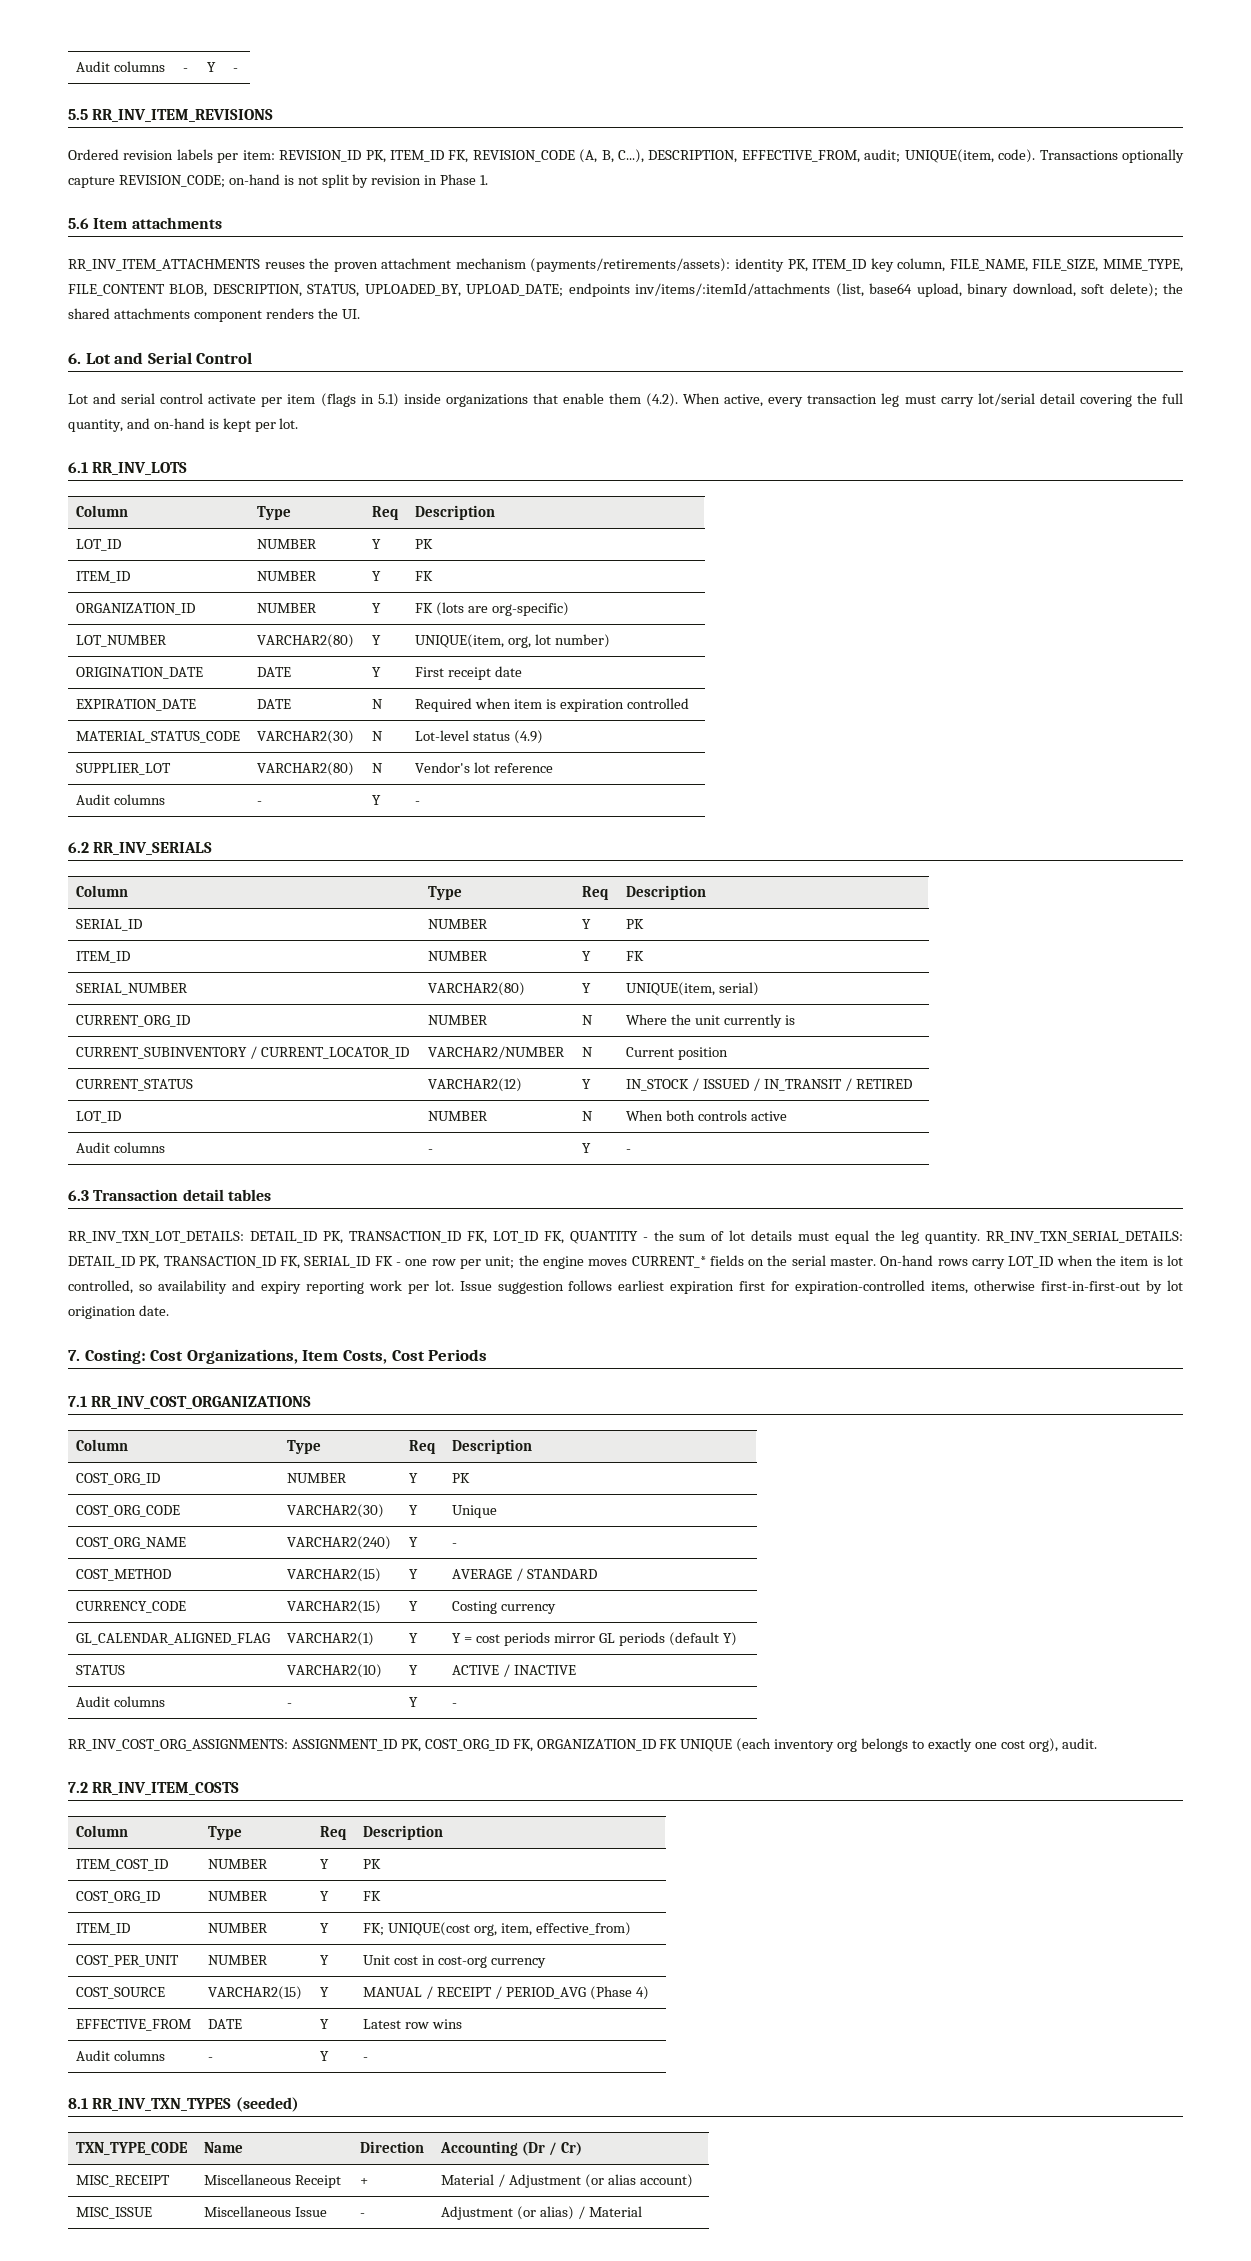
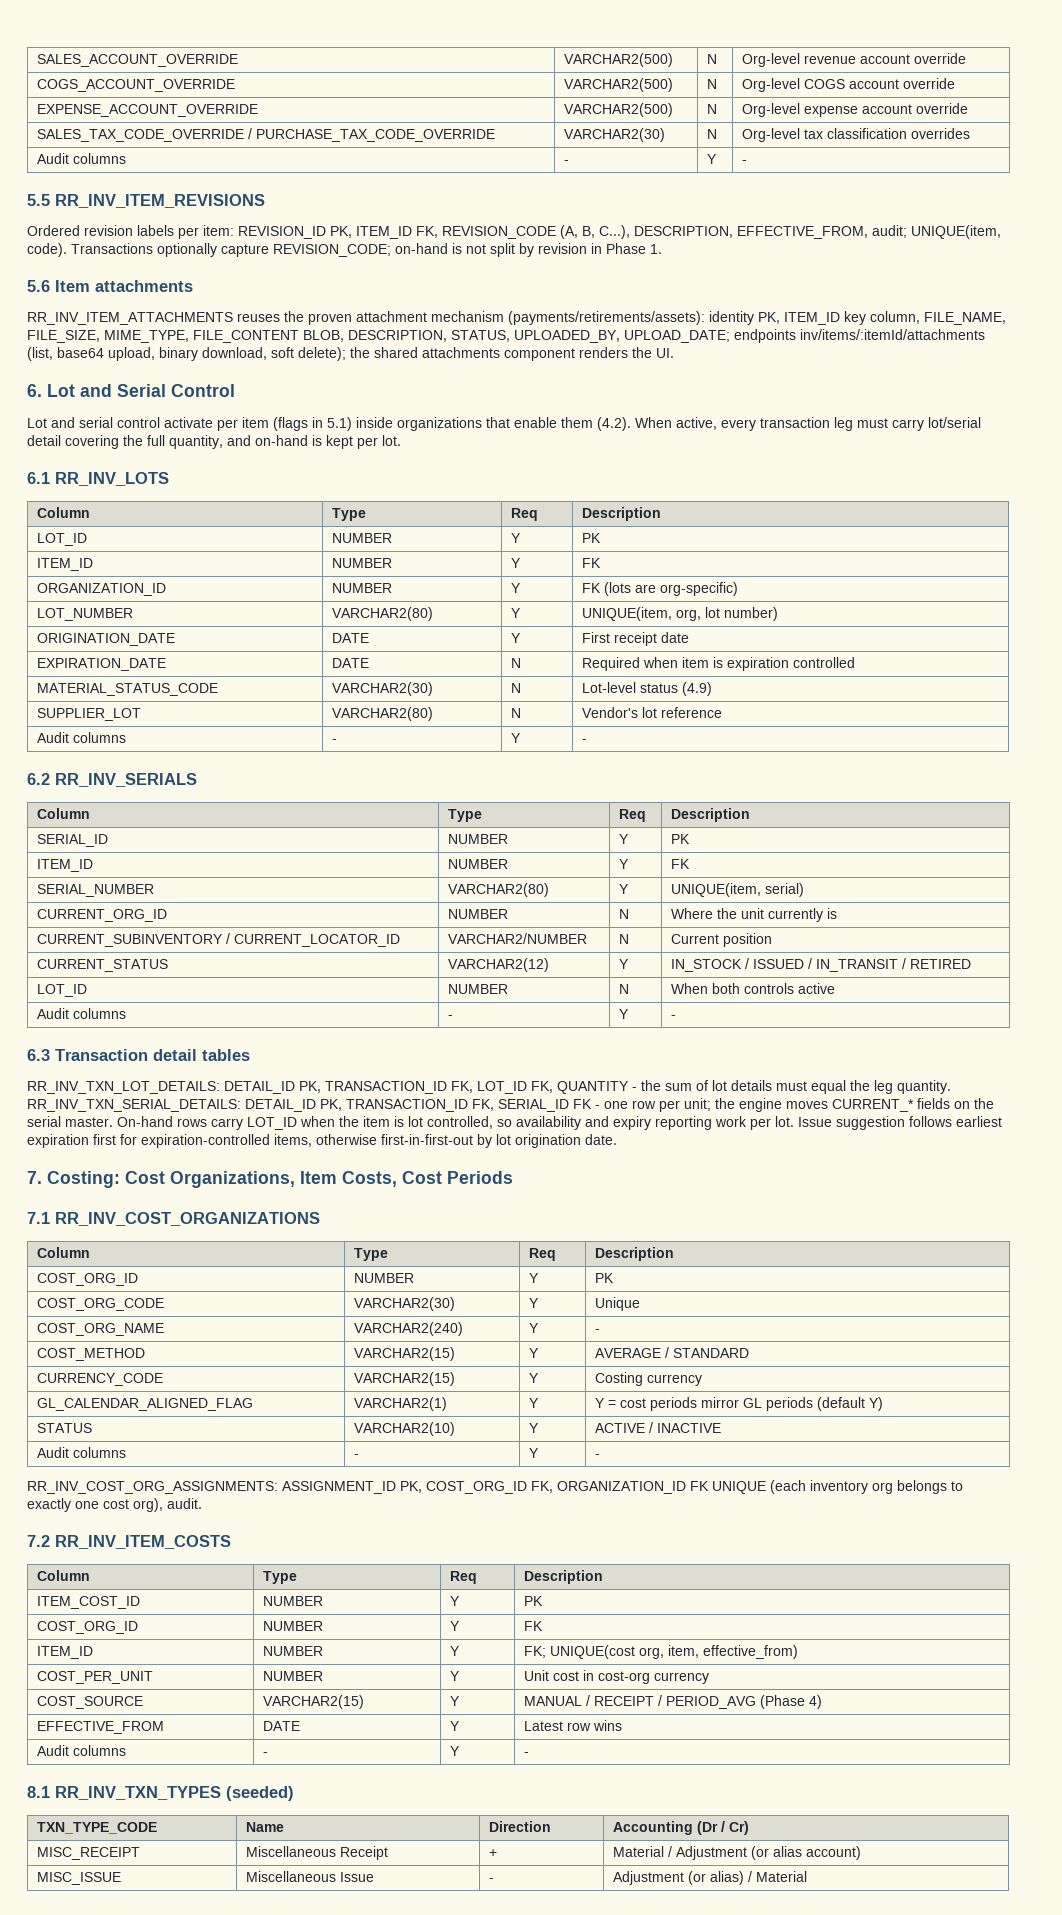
(76, 66) none -> [37,54,239,67] [564,53,674,67] [707,54,718,64] [742,53,967,67] [37,79,236,92] [564,78,674,92] [707,79,718,89] [742,78,956,92] [37,104,259,117] [564,103,674,117] [707,104,718,114] [742,103,969,117] [37,128,496,142] [564,128,666,142] [707,129,718,139] [742,128,971,142] SALES_ACCOUNT_OVERRIDE | VARCHAR2(500) | N | Org-level revenue account override // COGS_ACCOUNT_OVERRIDE | VARCHAR2(500) | N | Org-level COGS account override // EXPENSE_ACCOUNT_OVERRIDE | VARCHAR2(500) | N | Org-level expense account override // SALES_TAX_CODE_OVERRIDE / PURCHASE_TAX_CODE_OVERRIDE | VARCHAR2(30) | N | Org-level tax classification overrides //

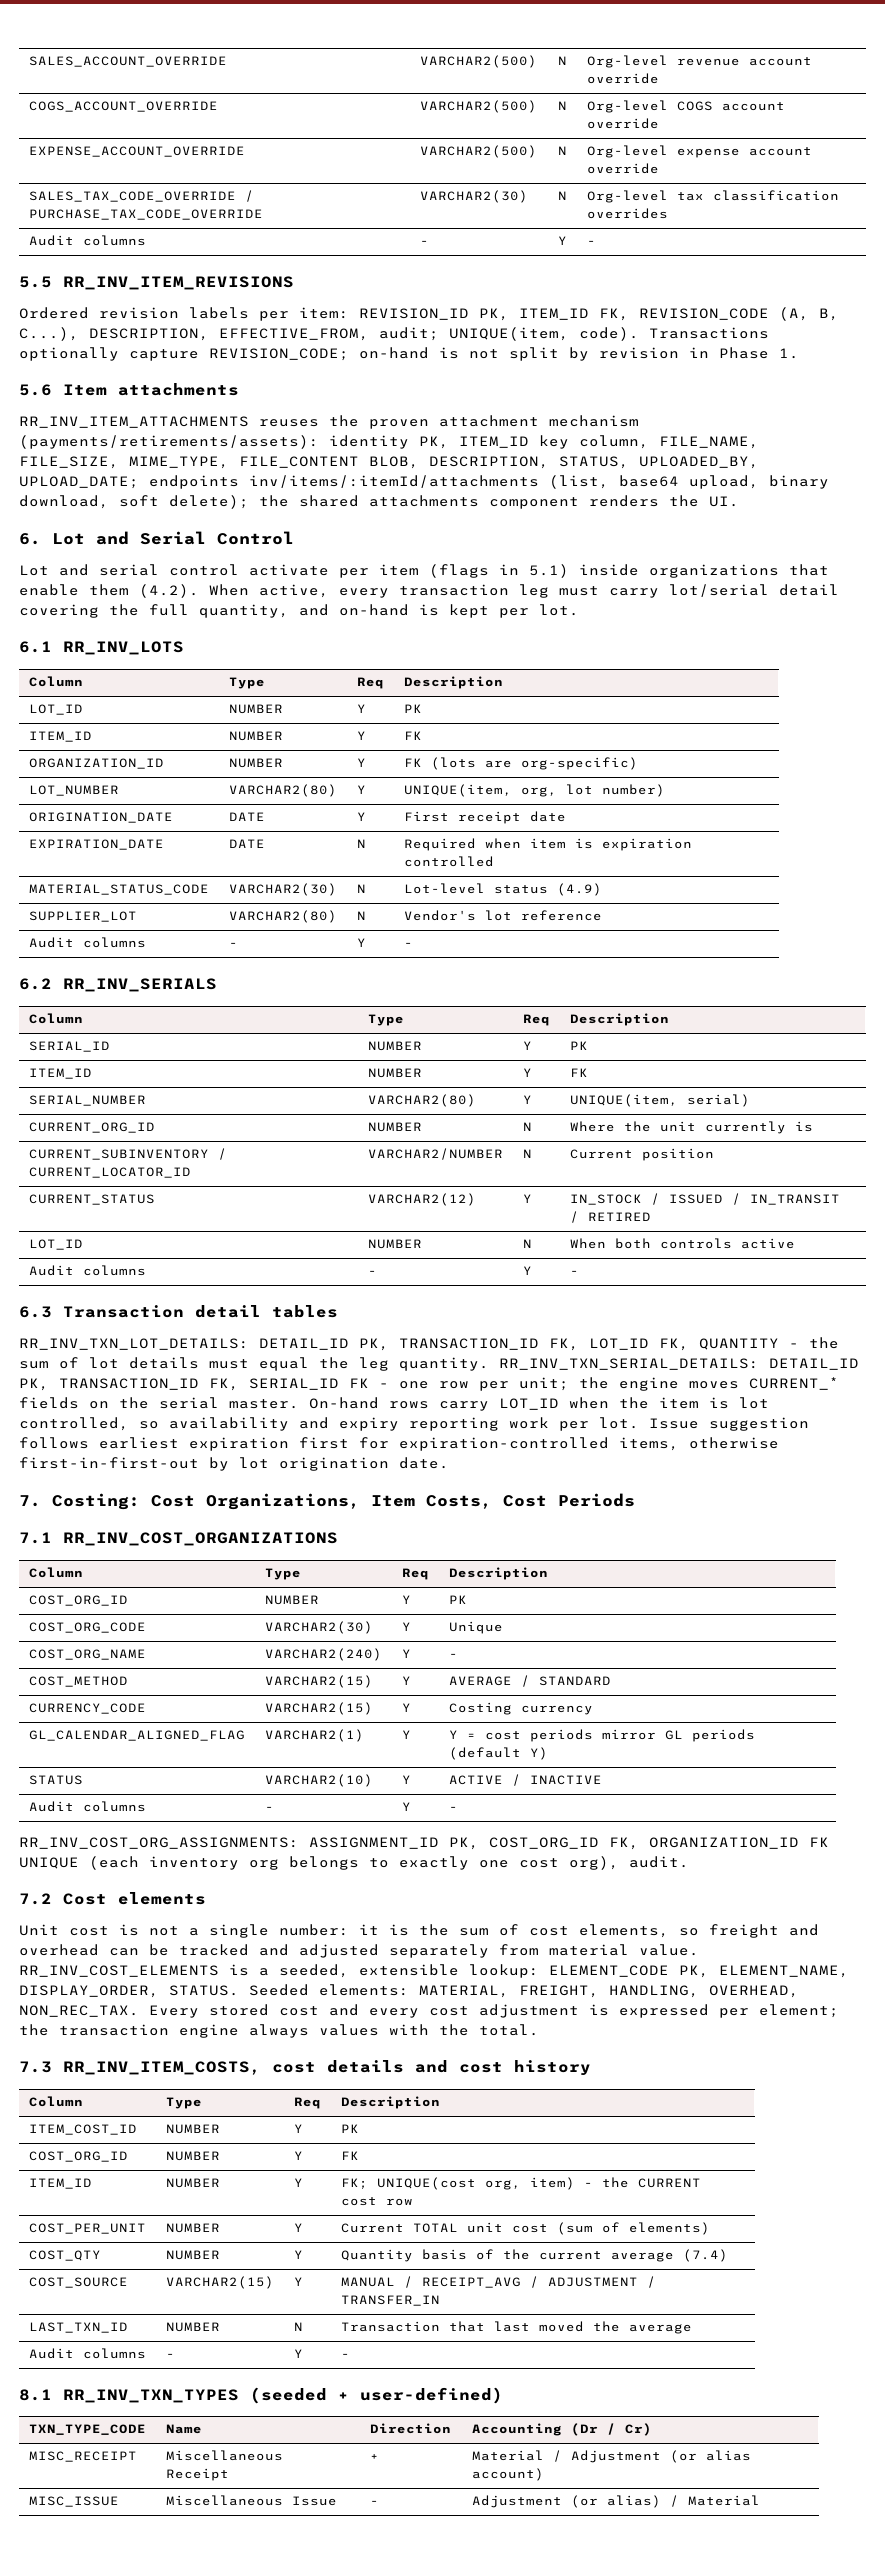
[55,1535,231,1549] RR_INV_ITEM_COSTS -> [63,1892,206,1905] [19,1924,819,1938] [19,1944,699,1958] [19,1964,849,1978] [19,1984,799,1998] [19,2004,839,2018] [19,2024,539,2038] [19,2060,591,2076] Cost elements // Unit cost is not a single number: it is the sum of cost elements, so freight and overhead can be tracked and adjusted separately from material value. RR_INV_COST_ELEMENTS is a seeded, extensible lookup: ELEMENT_CODE PK, ELEMENT_NAME, DISPLAY_ORDER, STATUS. Seeded elements: MATERIAL, FREIGHT, HANDLING, OVERHEAD, NON_REC_TAX. Every stored cost and every cost adjustment is expressed per element; the transaction engine always values with the total. // 7.3 RR_INV_ITEM_COSTS, cost details and cost history
[668,1645,799,1659] [37,1671,154,1684] [263,1671,324,1681] [450,1671,461,1681] [524,1670,710,1684] item, effective_from) // COST_PER_UNIT | NUMBER | Y | Unit cost in cost-org currency -> [529,2177,701,2190] [340,2197,413,2206] [28,2223,146,2234] [165,2223,220,2233] [293,2223,303,2232] [340,2222,710,2235] [28,2250,101,2261] [165,2250,220,2260] [293,2250,303,2259] [340,2249,728,2262] item) - the CURRENT cost row // COST_PER_UNIT | NUMBER | Y | Current TOTAL unit cost (sum of elements) // COST_QTY | NUMBER | Y | Quantity basis of the current average (7.4)
[594,1695,823,1709] [37,1721,165,1734] [263,1721,301,1731] [450,1721,461,1731] [524,1720,623,1731] RECEIPT / PERIOD_AVG (Phase 4) // EFFECTIVE_FROM | DATE | Y | Latest row wins -> [421,2276,656,2288] [340,2295,440,2306] [28,2322,128,2333] [165,2322,220,2332] [293,2322,303,2331] [340,2321,692,2334] RECEIPT_AVG / ADJUSTMENT / TRANSFER_IN // LAST_TXN_ID | NUMBER | N | Transaction that last moved the average
[226,1786,294,1801] (seeded) -> [250,2387,503,2404] (seeded + user-defined)

